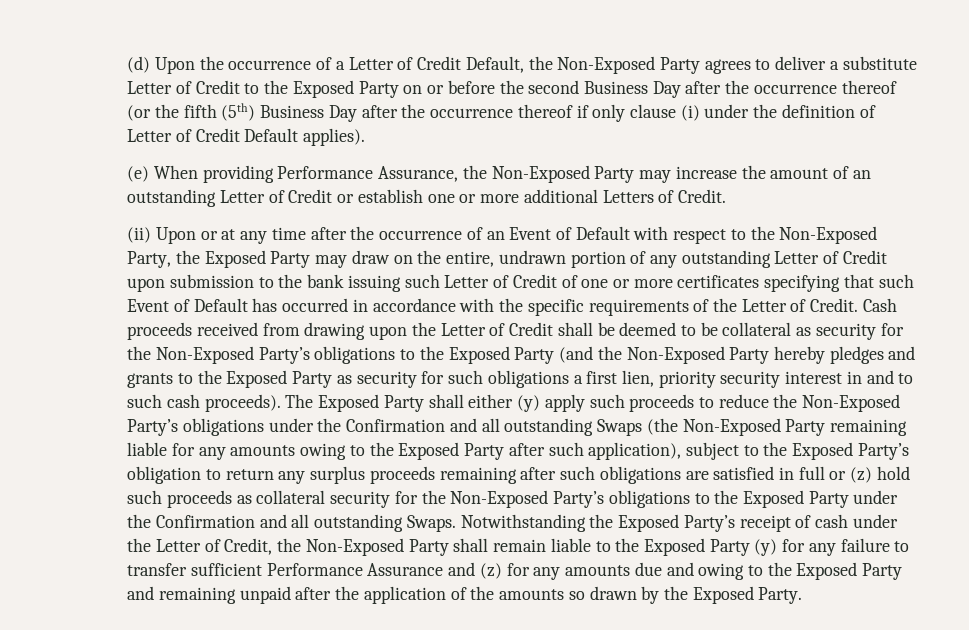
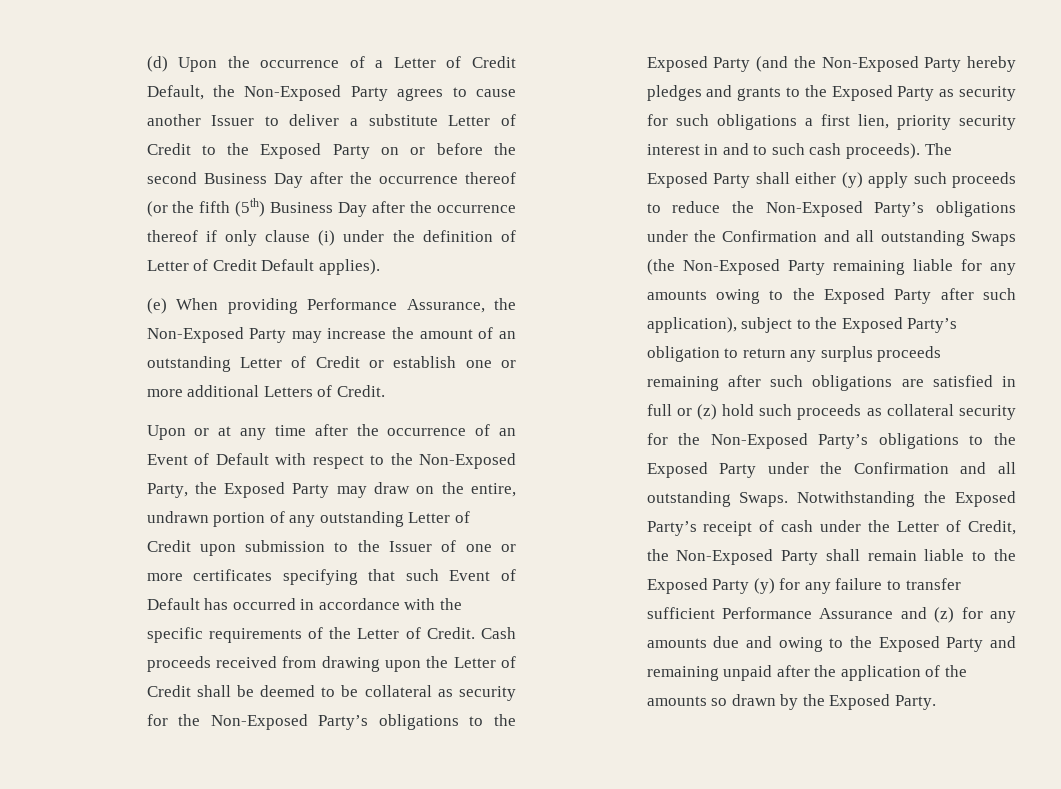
(771, 64) none -> [475,89,516,97] [146,114,279,126] cause another Issuer to
[127,227,152,243] (ii) -> (385, 391) none
[307,274,557,292] bank issuing such Letter of Credit -> [389,541,433,552] Issuer

